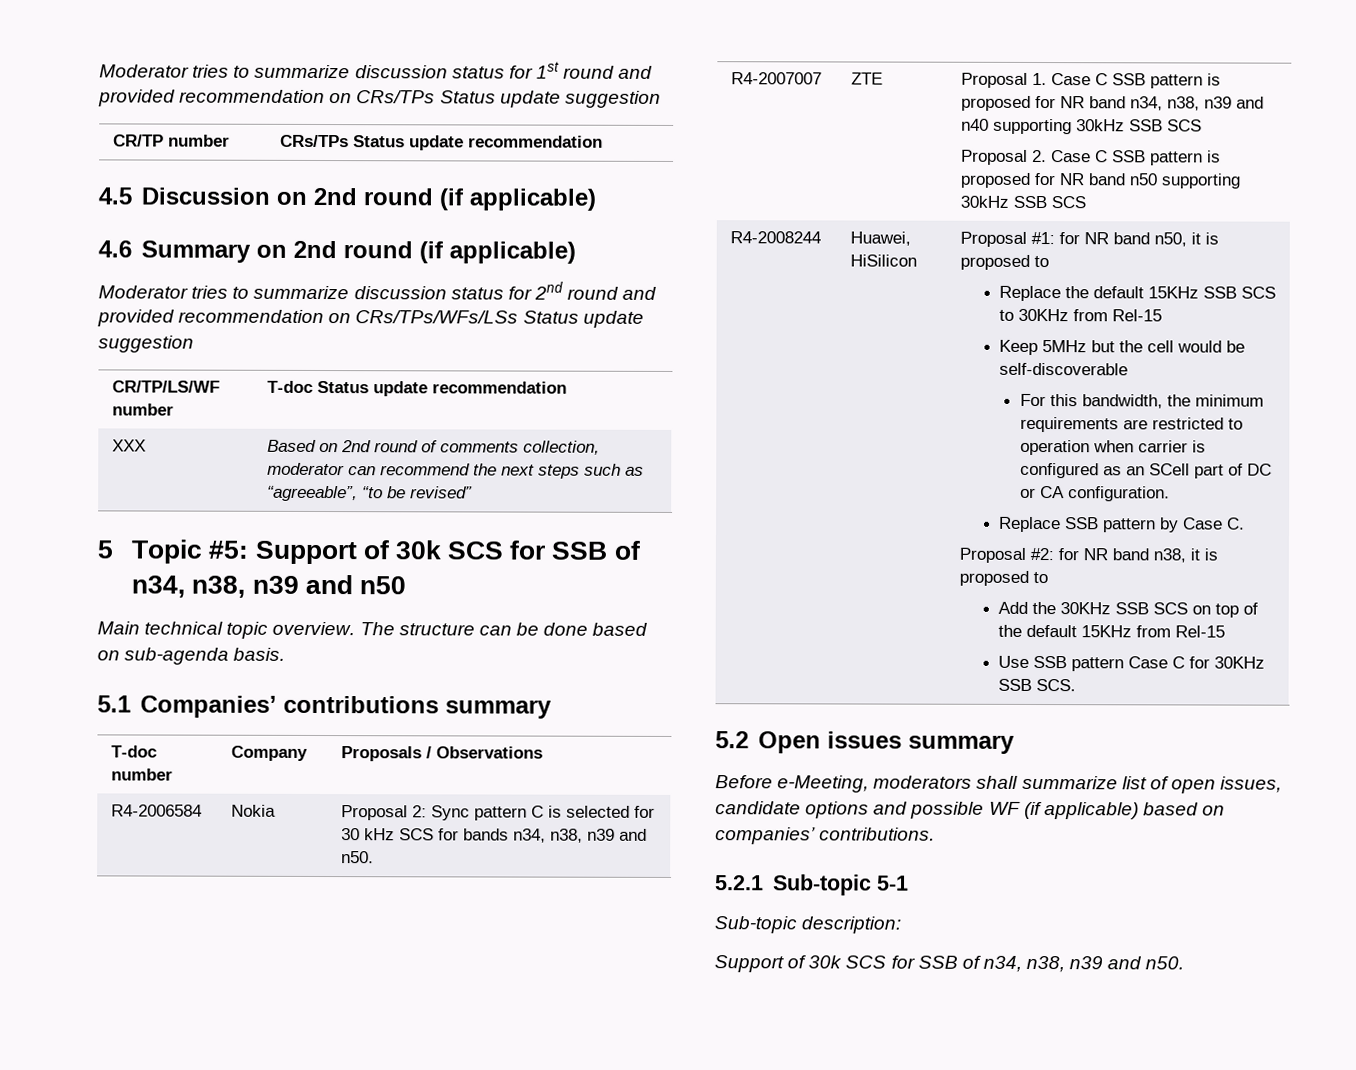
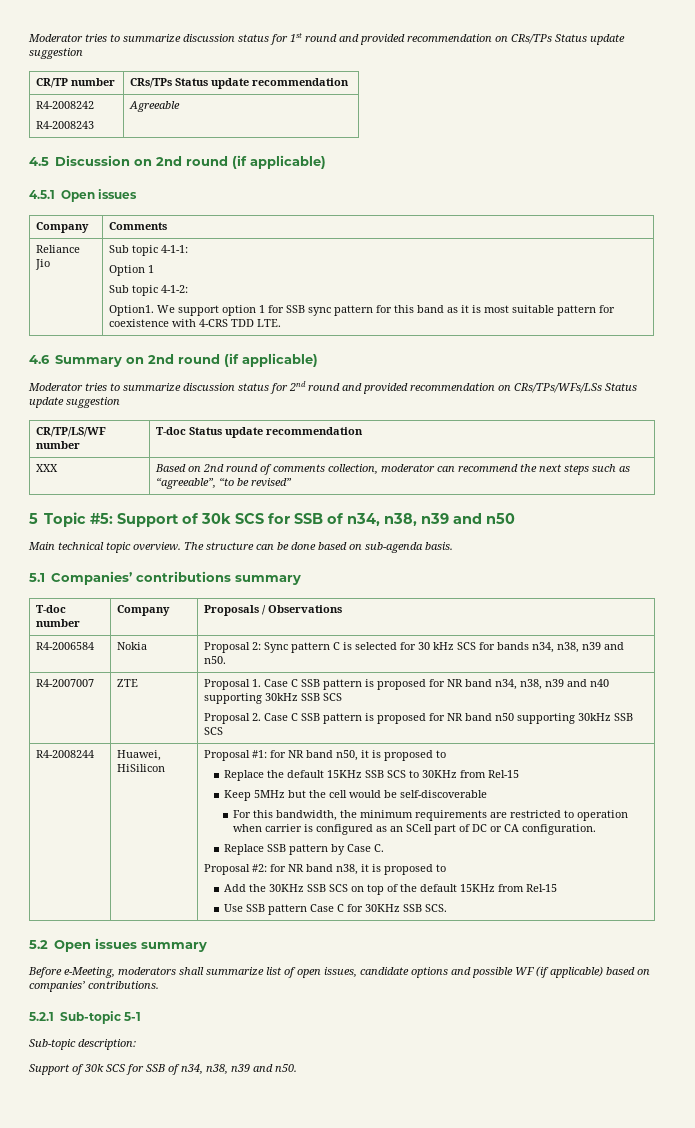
(603, 141) none -> [35,101,94,109] [35,121,94,129] [128,101,180,112] // R4-2008242 // R4-2008243 | Agreeable
(596, 199) none -> [29,189,137,202] [35,222,89,233] [108,222,167,230] [35,245,80,253] [34,259,50,270] [108,245,188,256] [108,265,154,276] [108,285,188,296] [108,305,615,316] [108,319,281,327] // 4.5.1 Open issues // Company | Comments // Reliance Jio | Sub topic 4-1-1: // Option 1 // Sub topic 4-1-2: // Option1. We support option 1 for SSB sync pattern for this band as it is most suitable pattern for coexistence with 4-CRS TDD LTE.

